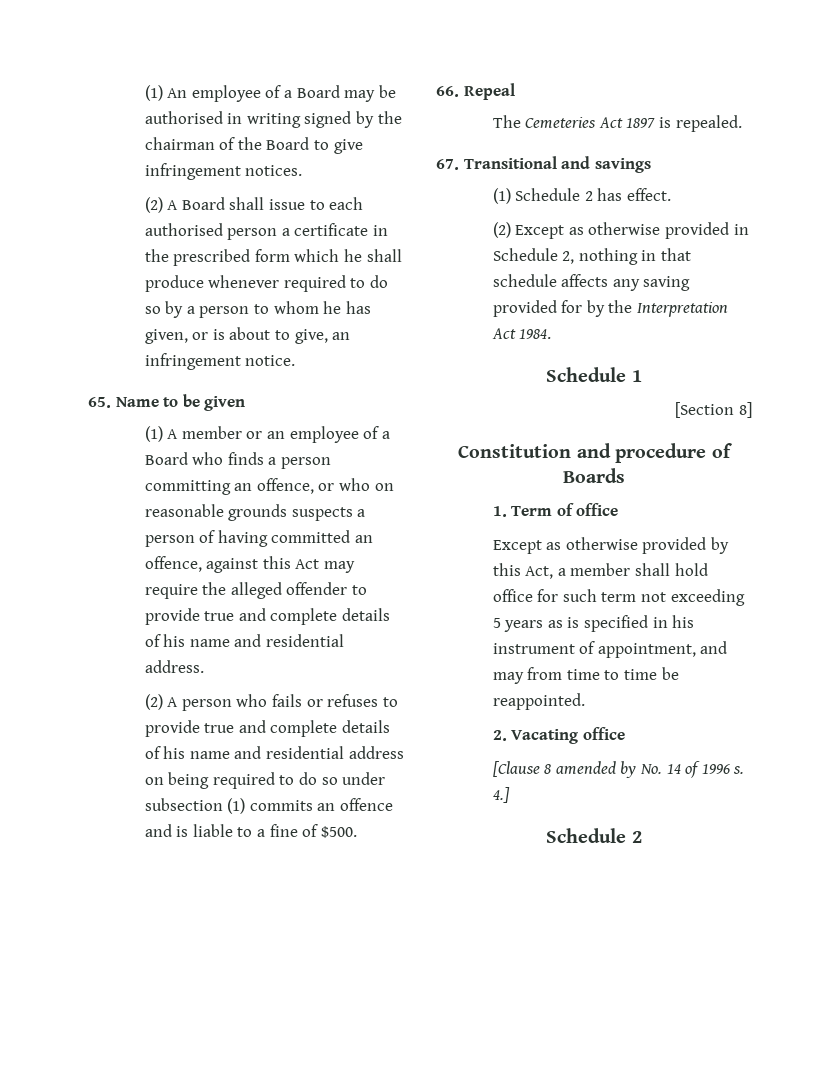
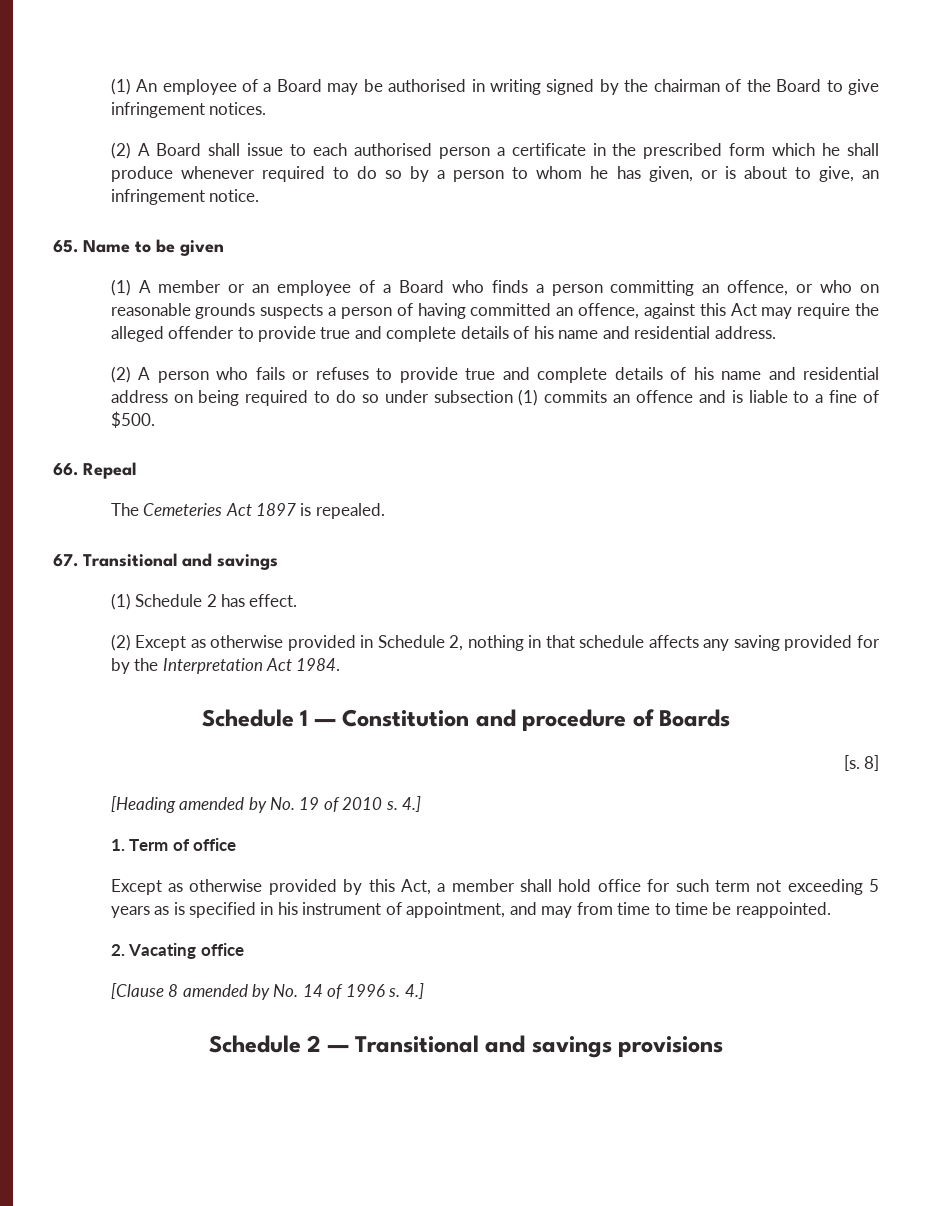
[675,402,752,418] // [Section 8] // -> [313,719,336,726] —
(625, 475) none -> [843,755,879,771] [110,796,422,813] // [s. 8] // [Heading amended by No. 19 of 2010 s. 4.]
(642, 837) none -> [326,1035,724,1058] — Transitional and savings provisions

